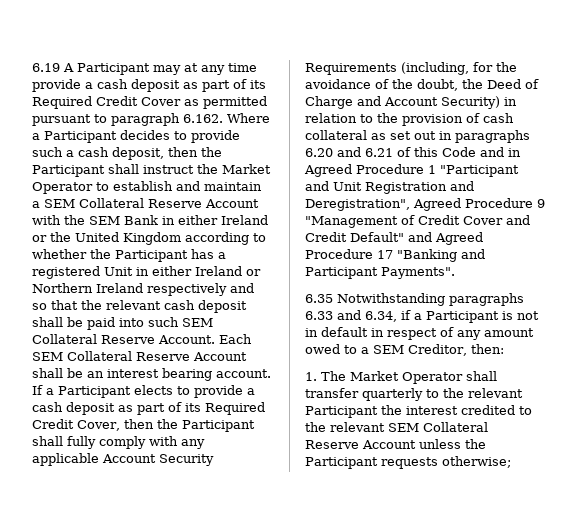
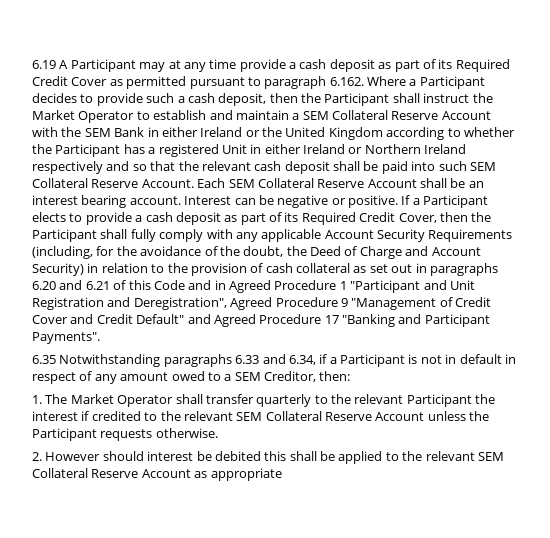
(271, 373) none -> [184,195,398,208] Interest can be negative or positive.
(458, 410) none -> [81,411,90,421] if
[442,456,511,468] otherwise; -> [155,428,218,438] [32,451,504,464] [32,468,282,481] otherwise. // 2. However should interest be debited this shall be applied to the relevant SEM Collateral Reserve Account as appropriate

